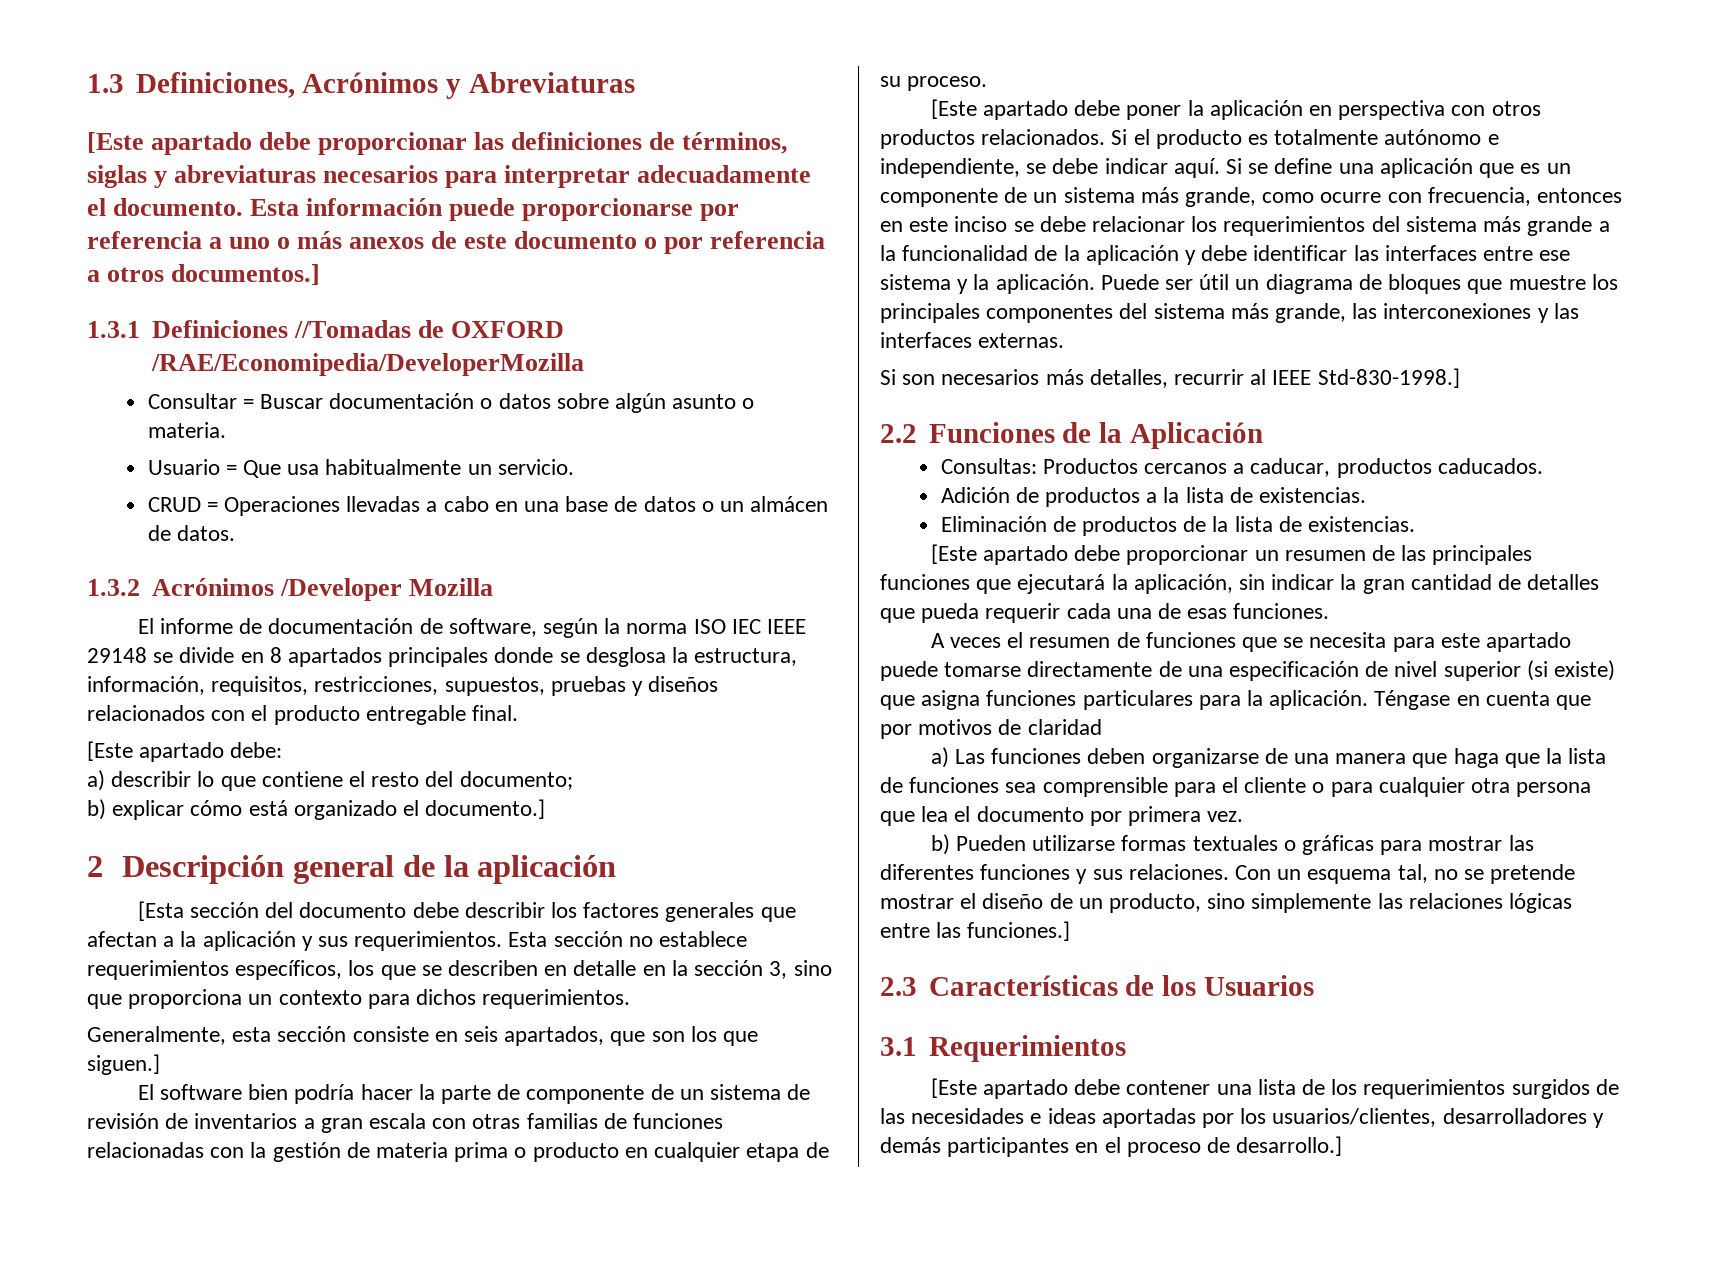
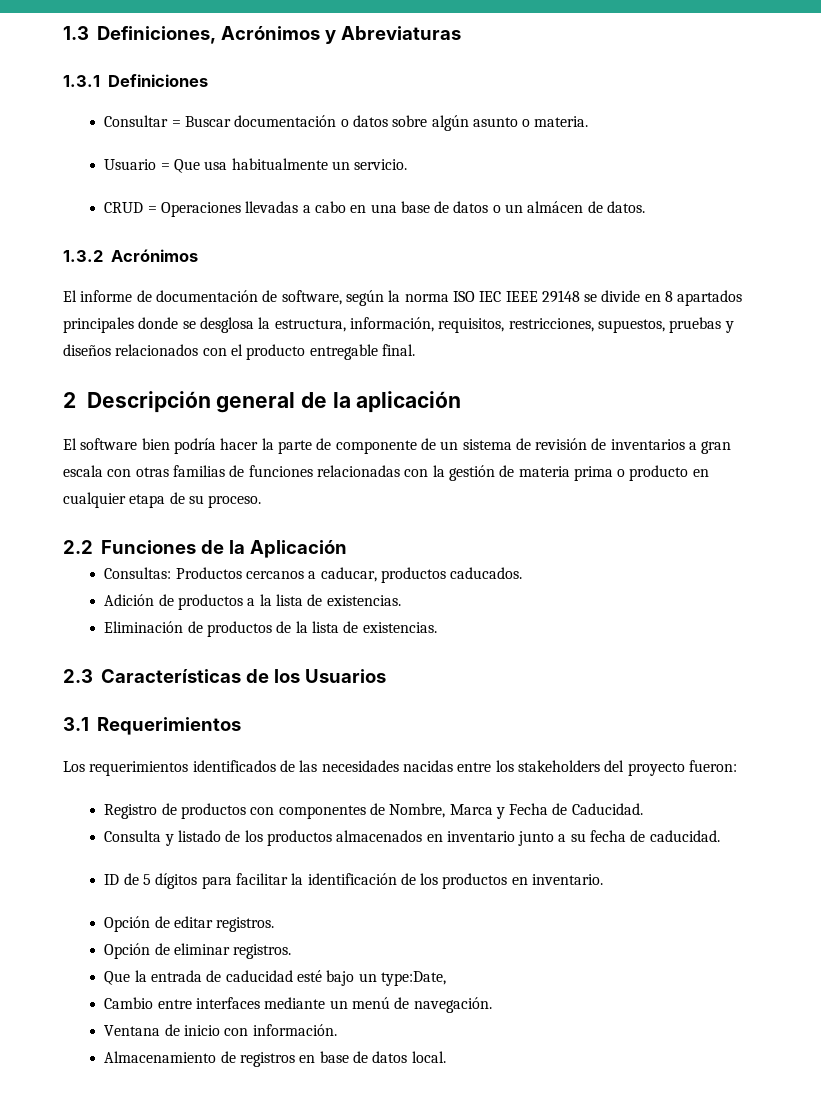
[87,132,789,155] [87,165,812,188] [87,198,740,221] [87,231,826,254] [87,264,321,285] [87,320,564,338] [150,353,584,376] [Este apartado debe proporcionar las definiciones de términos, siglas y abreviaturas necesarios para interpretar adecuadamente el documento. Esta información puede proporcionarse por referencia a uno o más anexos de este documento o por referencia a otros documentos.] // 1.3.1 Definiciones //Tomadas de OXFORD /RAE/Economipedia/DeveloperMozilla -> [63,74,208,87] 1.3.1 Definiciones
[279,578,493,601] /Developer Mozilla -> (198, 255) none
[87,741,283,762] [87,770,573,791] [87,799,546,820] // [Este apartado debe: // a) describir lo que contiene el resto del documento; // b) explicar cómo está organizado el documento.] -> (415, 350) none
[137,901,796,922] [87,931,748,951] [87,960,832,980] [87,989,631,1009] [87,1026,759,1046] [87,1054,160,1075] // [Esta sección del documento debe describir los factores generales que afectan a la aplicación y sus requerimientos. Esta sección no establece requerimientos específicos, los que se describen en detalle en la sección 3, sino que proporciona un contexto para dichos requerimientos. // Generalmente, esta sección consiste en seis apartados, que son los que siguen.] -> (462, 402) none
[930,99,1541,120] [880,129,1499,149] [880,158,1571,178] [880,187,1623,207] [880,216,1610,236] [880,245,1571,265] [880,274,1618,294] [880,303,1579,323] [880,332,1065,348] [880,368,1460,388] // [Este apartado debe poner la aplicación en perspectiva con otros productos relacionados. Si el producto es totalmente autónomo e independiente, se debe indicar aquí. Si se define una aplicación que es un componente de un sistema más grande, como ocurre con frecuencia, entonces en este inciso se debe relacionar los requerimientos del sistema más grande a la funcionalidad de la aplicación y debe identificar las interfaces entre ese sistema y la aplicación. Puede ser útil un diagrama de bloques que muestre los principales componentes del sistema más grande, las interconexiones y las interfaces externas. // Si son necesarios más detalles, recurrir al IEEE Std-830-1998.] -> (262, 501) none
[930,544,1533,565] [880,574,1600,594] [880,603,1330,623] [930,632,1572,652] [880,660,1616,681] [880,690,1592,710] [880,719,1102,739] [930,747,1607,768] [880,777,1592,797] [880,806,1244,826] [930,834,1534,855] [880,864,1576,884] [880,893,1573,913] [880,921,1071,941] // [Este apartado debe proporcionar un resumen de las principales funciones que ejecutará la aplicación, sin indicar la gran cantidad de detalles que pueda requerir cada una de esas funciones. // A veces el resumen de funciones que se necesita para este apartado puede tomarse directamente de una especificación de nivel superior (si existe) que asigna funciones particulares para la aplicación. Téngase en cuenta que por motivos de claridad // a) Las funciones deben organizarse de una manera que haga que la lista de funciones sea comprensible para el cliente o para cualquier otra persona que lea el documento por primera vez. // b) Pueden utilizarse formas textuales o gráficas para mostrar las diferentes funciones y sus relaciones. Con un esquema tal, no se pretende mostrar el diseño de un producto, sino simplemente las relaciones lógicas entre las funciones.] -> (437, 627) none
[930,1078,1619,1099] [880,1108,1604,1128] [880,1136,1343,1157] [Este apartado debe contener una lista de los requerimientos surgidos de las necesidades e ideas aportadas por los usuarios/clientes, desarrolladores y demás participantes en el proceso de desarrollo.] -> [63,760,737,776] [104,803,643,819] [104,830,720,846] [104,873,604,889] [104,916,275,932] [104,943,292,959] [104,970,446,986] [104,997,492,1013] [104,1024,337,1036] [104,1051,446,1067] Los requerimientos identificados de las necesidades nacidas entre los stakeholders del proyecto fueron: // Registro de productos con componentes de Nombre, Marca y Fecha de Caducidad. // Consulta y listado de los productos almacenados en inventario junto a su fecha de caducidad. // ID de 5 dígitos para facilitar la identificación de los productos en inventario. // Opción de editar registros. // Opción de eliminar registros. // Que la entrada de caducidad esté bajo un type:Date, // Cambio entre interfaces mediante un menú de navegación. // Ventana de inicio con información. // Almacenamiento de registros en base de datos local.

